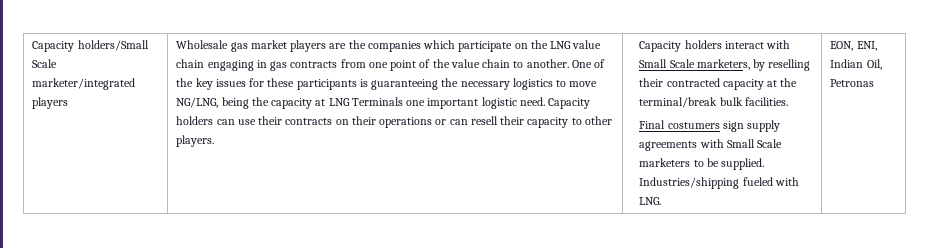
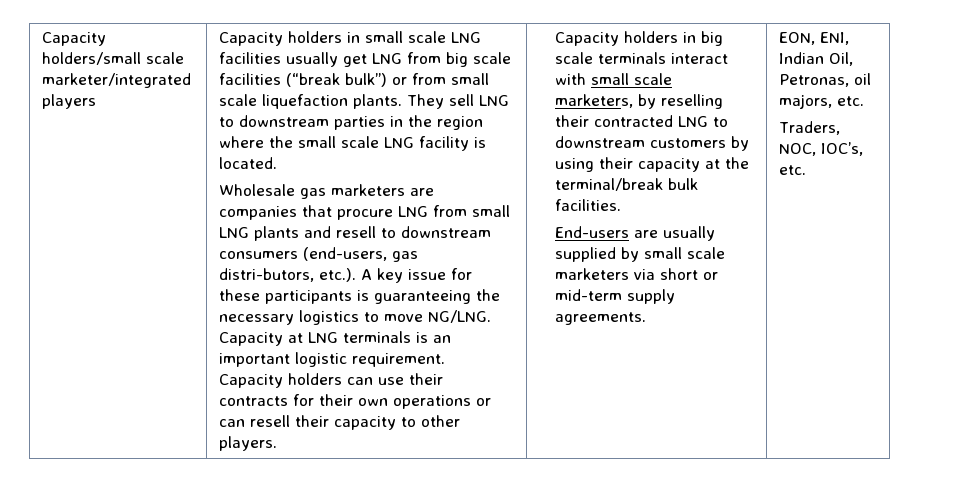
[32,40,149,52] [32,59,58,68] Capacity holders/Small Scale -> [42,32,107,46] [42,52,185,65] Capacity holders/small scale
[176,40,602,52] [176,59,606,71] [176,78,246,90] Wholesale gas market players are the companies which participate on the LNG value chain engaging in gas contracts from one point of the value chain to another. One of the key issues -> [219,31,482,46] [219,52,512,67] [219,73,490,87] [219,94,510,109] [219,115,484,130] [219,136,487,151] [219,157,278,169] [219,184,435,199] [219,205,511,220] [219,226,492,241] [219,247,419,262] [219,268,447,283] Capacity holders in small scale LNG facilities usually get LNG from big scale facilities (“break bulk”) or from small scale liquefaction plants. They sell LNG to downstream parties in the region where the small scale LNG facility is located. // Wholesale gas marketers are companies that procure LNG from small LNG plants and resell to downstream consumers (end-users, gas distri-butors, etc.). A key issue
[176,97,426,109] NG/LNG, being the capacity at LNG Terminals one -> [428,310,492,323] [219,331,452,346] NG/LNG. Capacity at LNG terminals is an
[519,97,545,106] need. -> [352,353,446,367] requirement.
[335,116,376,125] on their -> [293,394,389,406] for their own
[724,40,791,49] [639,59,695,68] interact with Small Scale -> [683,31,724,46] [555,52,729,64] [555,73,673,85] in big scale terminals interact with small scale
(720, 82) none -> [678,116,729,127] [555,136,750,151] [555,157,634,172] LNG to downstream customers by using their
[639,120,781,132] [639,139,783,151] [639,158,765,170] [639,177,799,189] [639,197,662,205] [830,41,877,51] [830,59,882,70] [830,79,875,87] Final costumers sign supply agreements with Small Scale marketers to be supplied. Industries/shipping fueled with LNG. | EON, ENI, Indian Oil, Petronas -> [555,226,716,241] [555,247,726,262] [555,268,719,280] [555,289,676,304] [555,312,647,325] [779,32,850,45] [779,52,854,66] [779,73,872,87] [779,94,865,109] [779,121,841,135] [779,142,864,156] [779,165,807,175] End-users are usually supplied by small scale marketers via short or mid-term supply agreements. | EON, ENI, Indian Oil, Petronas, oil majors, etc. // Traders, NOC, IOC’s, etc.

